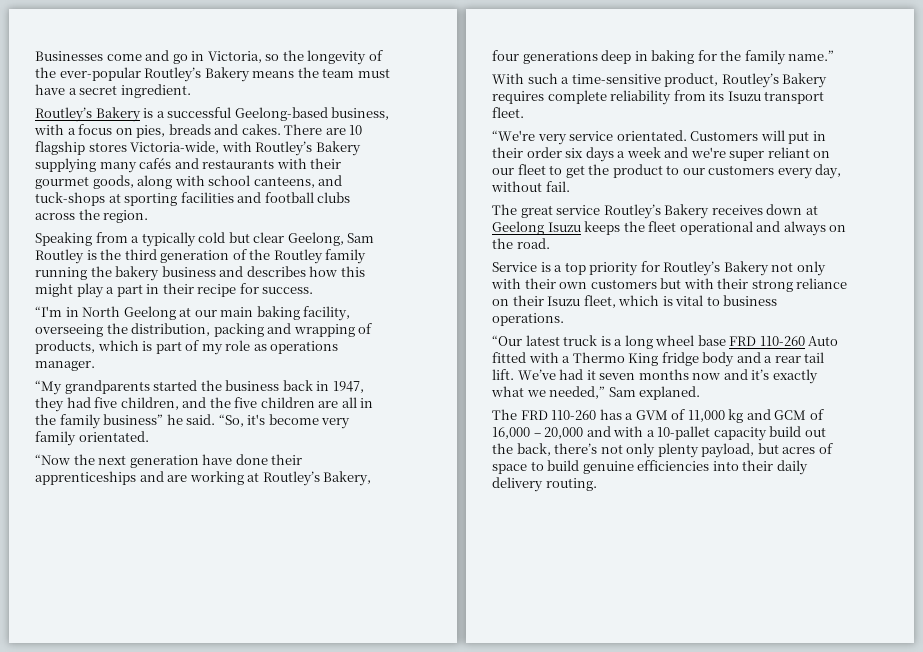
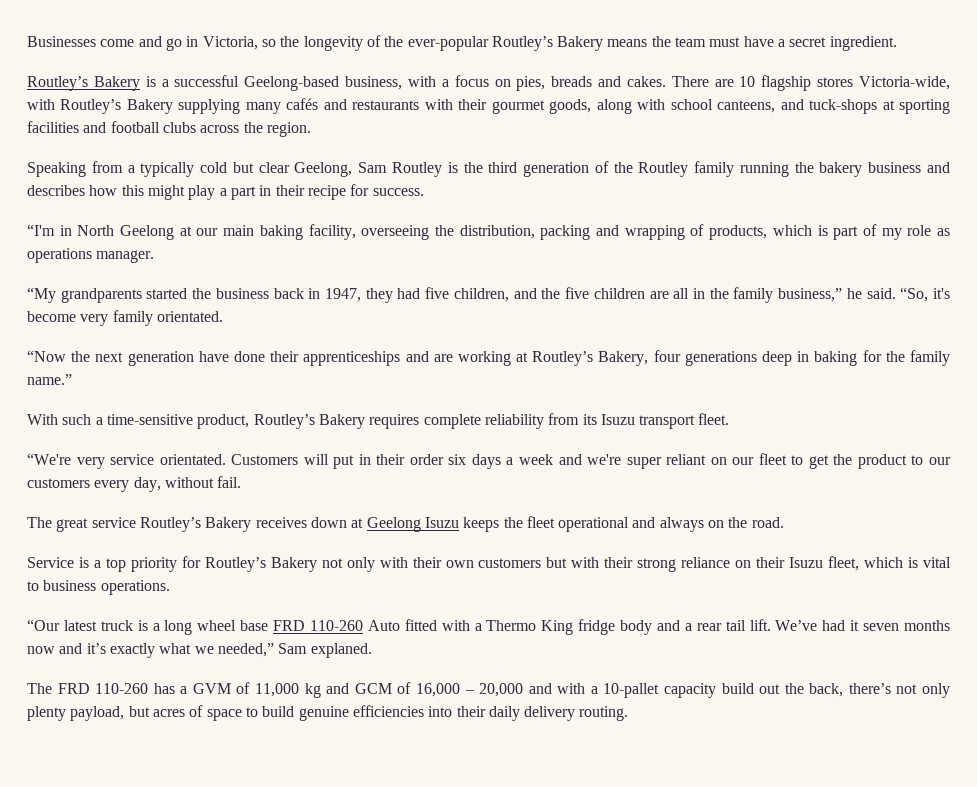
[103,414,164,425] business” -> [778,288,843,302] business,”

